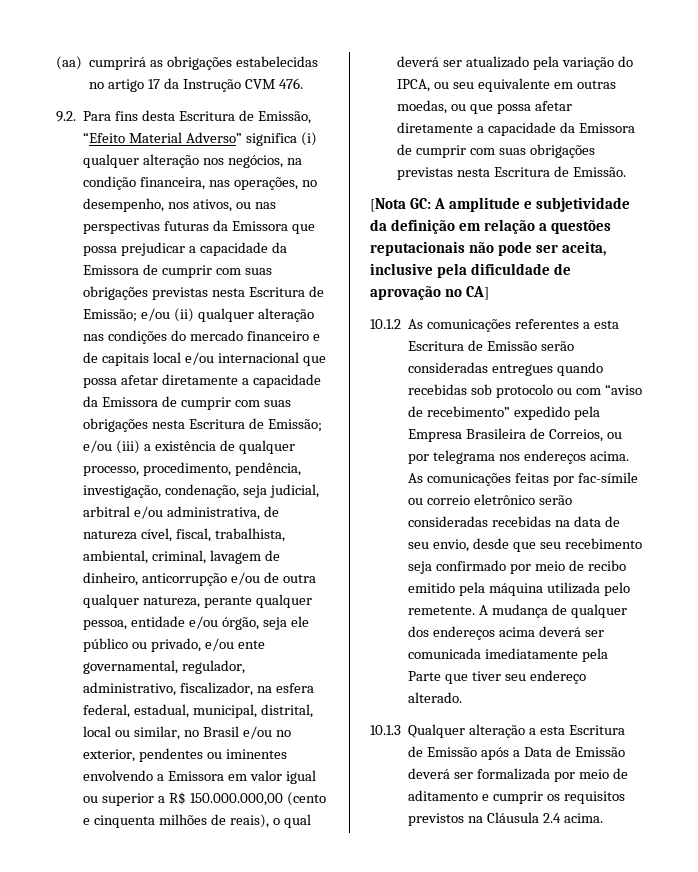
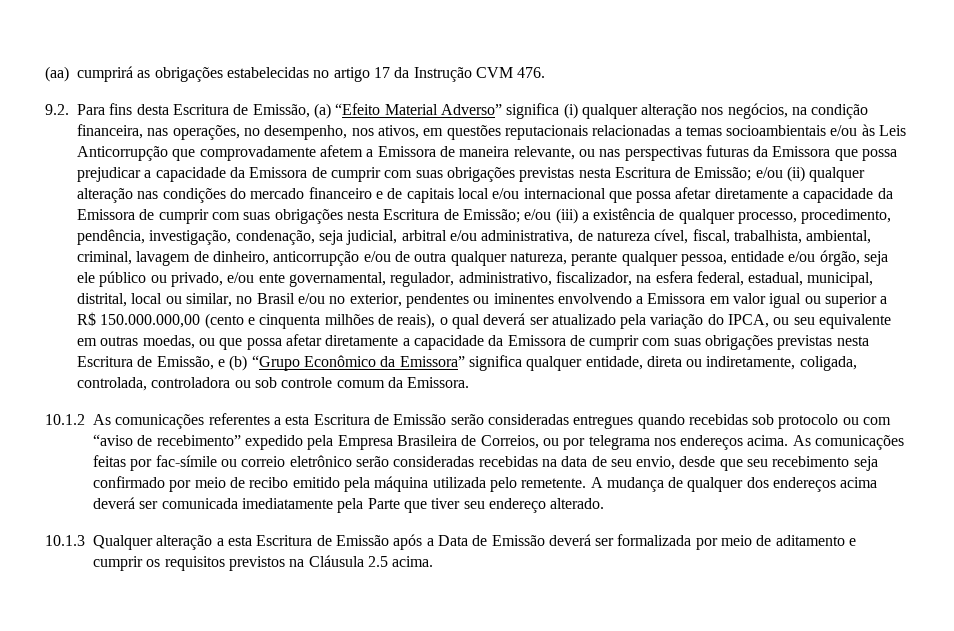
(311, 117) none -> [313,103,331,119] (a)
(233, 205) none -> [423,124,907,140] [77,145,575,161] em questões reputacionais relacionadas a temas socioambientais e/ou às Leis Anticorrupção que comprovadamente afetem a Emissora de maneira relevante,
[572,167,626,177] [370,197,630,212] [370,219,611,234] [370,241,606,256] [370,263,571,278] [370,286,489,300] Emissão. // [Nota GC: A amplitude e subjetividade da definição em relação a questões reputacionais não pode ser aceita, inclusive pela dificuldade de aprovação no CA] -> [156,355,857,371] [77,377,470,391] Emissão, e (b) “Grupo Econômico da Emissora” significa qualquer entidade, direta ou indiretamente, coligada, controlada, controladora ou sob controle comum da Emissora.
[542,813,561,823] 2.4 -> [367,556,388,567] 2.5

